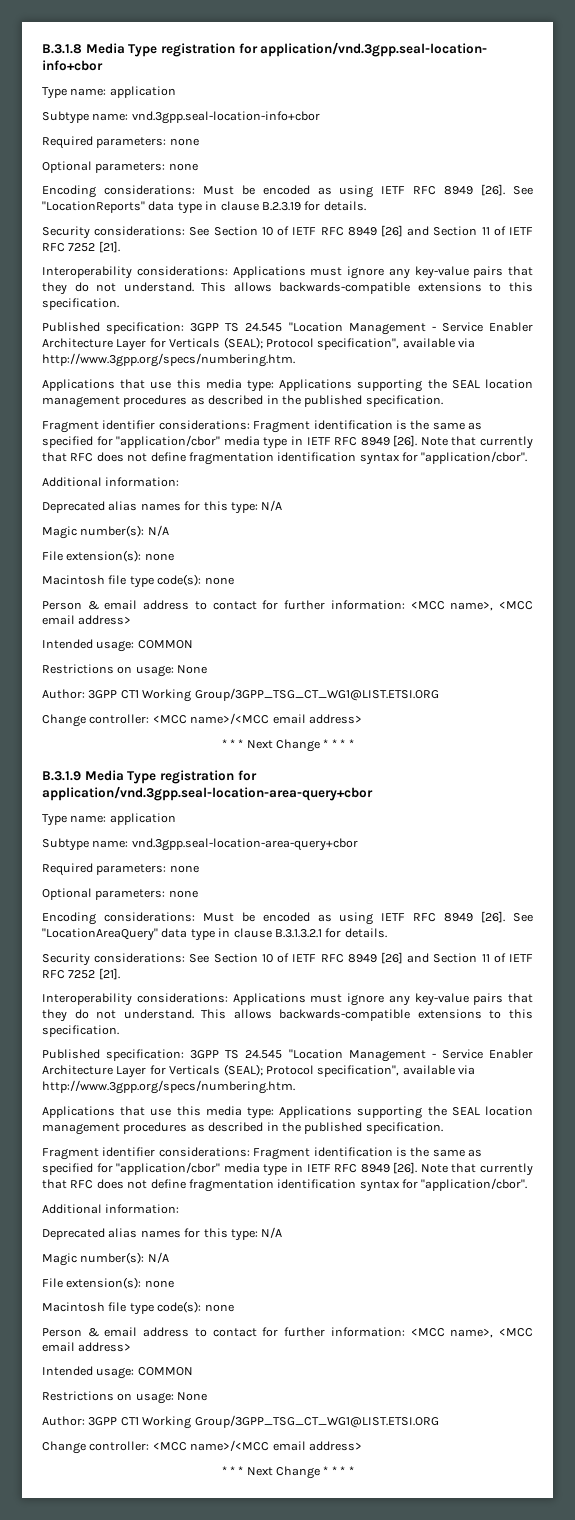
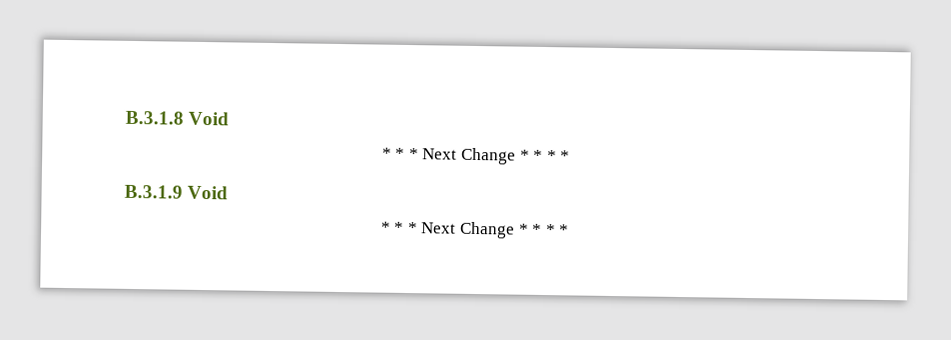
[85,42,488,57] [42,60,103,71] [42,86,176,99] [42,111,320,124] [42,136,199,149] [42,161,198,173] [42,184,534,198] [42,201,366,214] [42,225,534,239] [42,241,120,253] [42,266,533,279] [42,282,533,295] [42,298,119,310] [42,322,533,335] [42,337,475,351] [42,353,295,367] [42,379,533,392] [42,395,443,408] [42,420,482,433] [42,435,533,449] [42,451,528,465] [42,477,180,487] [42,500,283,514] [42,525,169,539] [42,550,174,562] [42,574,234,588] [42,600,533,611] [42,615,132,625] [42,639,193,652] [42,664,208,677] [42,688,439,702] [42,713,362,727] Media Type registration for application/vnd.3gpp.seal-location- info+cbor // Type name: application // Subtype name: vnd.3gpp.seal-location-info+cbor // Required parameters: none // Optional parameters: none // Encoding considerations: Must be encoded as using IETF RFC 8949 [26]. See "LocationReports" data type in clause B.2.3.19 for details. // Security considerations: See Section 10 of IETF RFC 8949 [26] and Section 11 of IETF RFC 7252 [21]. // Interoperability considerations: Applications must ignore any key-value pairs that they do not understand. This allows backwards-compatible extensions to this specification. // Published specification: 3GPP TS 24.545 "Location Management - Service Enabler Architecture Layer for Verticals (SEAL); Protocol specification", available via http://www.3gpp.org/specs/numbering.htm. // Applications that use this media type: Applications supporting the SEAL location management procedures as described in the published specification. // Fragment identifier considerations: Fragment identification is the same as specified for "application/cbor" media type in IETF RFC 8949 [26]. Note that currently that RFC does not define fragmentation identification syntax for "application/cbor". // Additional information: // Deprecated alias names for this type: N/A // Magic number(s): N/A // File extension(s): none // Macintosh file type code(s): none // Person & email address to contact for further information: <MCC name>, <MCC email address> // Intended usage: COMMON // Restrictions on usage: None // Author: 3GPP CT1 Working Group/3GPP_TSG_CT_WG1@LIST.ETSI.ORG // Change controller: <MCC name>/<MCC email address> -> [188,111,230,126] Void
[84,770,257,784] [42,786,373,801] [42,813,176,826] [42,838,358,851] [42,863,199,876] [42,888,198,900] [42,911,534,925] [42,928,387,941] [42,952,534,966] [42,968,120,980] [42,993,533,1006] [42,1009,533,1022] [42,1025,119,1037] [42,1049,533,1062] [42,1064,475,1078] [42,1080,295,1094] [42,1106,533,1119] [42,1122,443,1135] [42,1147,482,1160] [42,1162,533,1176] [42,1178,528,1192] [42,1204,180,1214] [42,1227,283,1241] [42,1252,169,1266] [42,1277,174,1289] [42,1301,234,1315] [42,1327,533,1338] [42,1342,132,1352] [42,1366,193,1379] [42,1391,208,1404] [42,1415,439,1429] [42,1440,362,1454] Media Type registration for application/vnd.3gpp.seal-location-area-query+cbor // Type name: application // Subtype name: vnd.3gpp.seal-location-area-query+cbor // Required parameters: none // Optional parameters: none // Encoding considerations: Must be encoded as using IETF RFC 8949 [26]. See "LocationAreaQuery" data type in clause B.3.1.3.2.1 for details. // Security considerations: See Section 10 of IETF RFC 8949 [26] and Section 11 of IETF RFC 7252 [21]. // Interoperability considerations: Applications must ignore any key-value pairs that they do not understand. This allows backwards-compatible extensions to this specification. // Published specification: 3GPP TS 24.545 "Location Management - Service Enabler Architecture Layer for Verticals (SEAL); Protocol specification", available via http://www.3gpp.org/specs/numbering.htm. // Applications that use this media type: Applications supporting the SEAL location management procedures as described in the published specification. // Fragment identifier considerations: Fragment identification is the same as specified for "application/cbor" media type in IETF RFC 8949 [26]. Note that currently that RFC does not define fragmentation identification syntax for "application/cbor". // Additional information: // Deprecated alias names for this type: N/A // Magic number(s): N/A // File extension(s): none // Macintosh file type code(s): none // Person & email address to contact for further information: <MCC name>, <MCC email address> // Intended usage: COMMON // Restrictions on usage: None // Author: 3GPP CT1 Working Group/3GPP_TSG_CT_WG1@LIST.ETSI.ORG // Change controller: <MCC name>/<MCC email address> -> [187,185,229,200] Void

